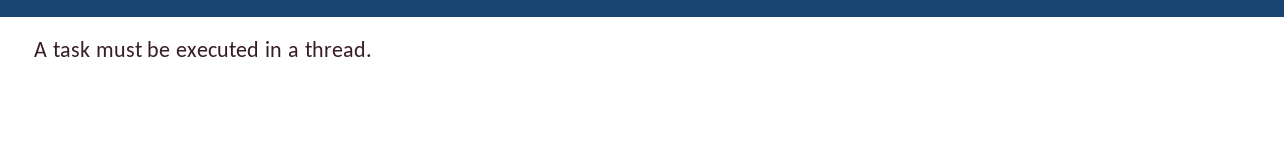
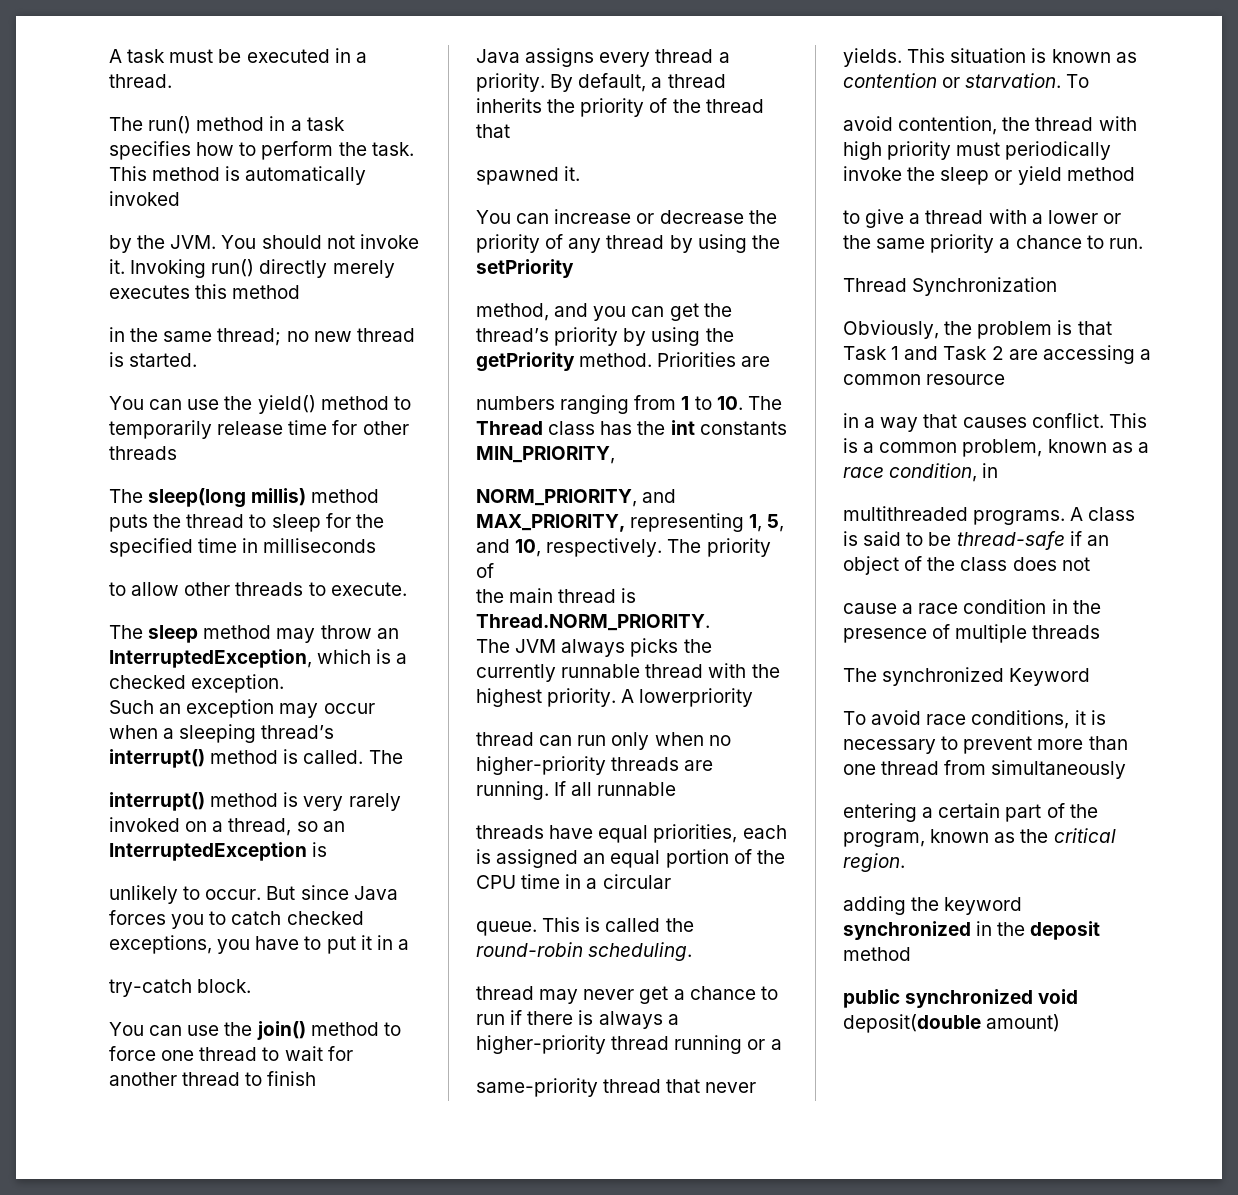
(372, 49) none -> [109,116,345,134] [109,141,414,160] [109,166,367,185] [109,191,180,206] [109,234,419,253] [109,259,395,278] [109,284,301,299] [109,327,415,346] [109,352,198,367] [109,395,411,414] [109,420,409,439] [109,446,177,460] [109,488,380,508] [109,513,384,532] [109,538,377,557] [109,582,407,596] [109,625,399,643] [109,649,408,668] [109,674,285,693] [109,699,375,718] [109,724,335,743] [109,749,403,768] [109,792,401,811] [109,817,345,836] [109,842,328,861] [109,885,398,904] [109,910,364,929] [109,935,409,954] [109,979,252,997] [109,1021,401,1040] [109,1046,353,1061] [109,1071,317,1086] [476,48,730,67] [476,73,726,92] [476,98,764,117] [476,124,510,138] [476,166,581,185] [476,209,777,224] [476,234,780,253] [476,259,574,278] [476,303,732,321] [476,327,734,346] [476,352,771,372] [476,395,782,414] [476,420,787,435] [476,446,615,464] [476,489,677,507] [476,513,785,532] [476,538,771,557] [476,563,494,578] [476,588,637,603] [476,614,710,631] [476,638,712,657] [476,663,780,682] [476,688,754,707] [476,732,731,750] [476,756,714,775] [476,781,677,800] [476,824,787,843] [476,849,785,868] [476,874,671,889] [476,917,694,936] [476,942,693,961] [476,986,778,1004] [476,1010,679,1029] [476,1035,782,1054] [476,1078,757,1097] [843,48,1137,67] [843,73,1090,88] [843,116,1137,135] [843,141,1112,160] [843,166,1135,185] [843,209,1121,228] [843,234,1143,253] [843,277,1058,296] [843,320,1112,339] [843,345,1151,364] [843,374,1006,385] [843,413,1147,432] [843,438,1149,457] [843,463,999,482] [843,506,1136,525] [843,531,1109,550] [843,556,1090,575] [843,599,1101,614] [843,624,1101,643] [843,667,1091,686] [843,710,1106,729] [843,736,1128,754] [843,760,1127,779] [843,803,1098,822] [843,828,1116,847] [843,853,905,872] [843,896,1023,915] [843,921,1101,940] [843,947,911,961] [843,989,1079,1008] [843,1014,1061,1033] // The run() method in a task specifies how to perform the task. This method is automatically invoked // by the JVM. You should not invoke it. Invoking run() directly merely executes this method // in the same thread; no new thread is started. // You can use the yield() method to temporarily release time for other threads // The sleep(long millis) method puts the thread to sleep for the specified time in milliseconds // to allow other threads to execute. // The sleep method may throw an InterruptedException, which is a checked exception. // Such an exception may occur when a sleeping thread’s interrupt() method is called. The // interrupt() method is very rarely invoked on a thread, so an InterruptedException is // unlikely to occur. But since Java forces you to catch checked exceptions, you have to put it in a // try-catch block. // You can use the join() method to force one thread to wait for another thread to finish // Java assigns every thread a priority. By default, a thread inherits the priority of the thread that // spawned it. // You can increase or decrease the priority of any thread by using the setPriority // method, and you can get the thread’s priority by using the getPriority method. Priorities are // numbers ranging from 1 to 10. The Thread class has the int constants MIN_PRIORITY, // NORM_PRIORITY, and MAX_PRIORITY, representing 1, 5, and 10, respectively. The priority of // the main thread is Thread.NORM_PRIORITY. // The JVM always picks the currently runnable thread with the highest priority. A lowerpriority // thread can run only when no higher-priority threads are running. If all runnable // threads have equal priorities, each is assigned an equal portion of the CPU time in a circular // queue. This is called the round-robin scheduling. // thread may never get a chance to run if there is always a higher-priority thread running or a // same-priority thread that never yields. This situation is known as contention or starvation. To // avoid contention, the thread with high priority must periodically invoke the sleep or yield method // to give a thread with a lower or the same priority a chance to run. // Thread Synchronization // Obviously, the problem is that Task 1 and Task 2 are accessing a common resource // in a way that causes conflict. This is a common problem, known as a race condition, in // multithreaded programs. A class is said to be thread-safe if an object of the class does not // cause a race condition in the presence of multiple threads // The synchronized Keyword // To avoid race conditions, it is necessary to prevent more than one thread from simultaneously // entering a certain part of the program, known as the critical region. // adding the keyword synchronized in the deposit method // public synchronized void deposit(double amount)

